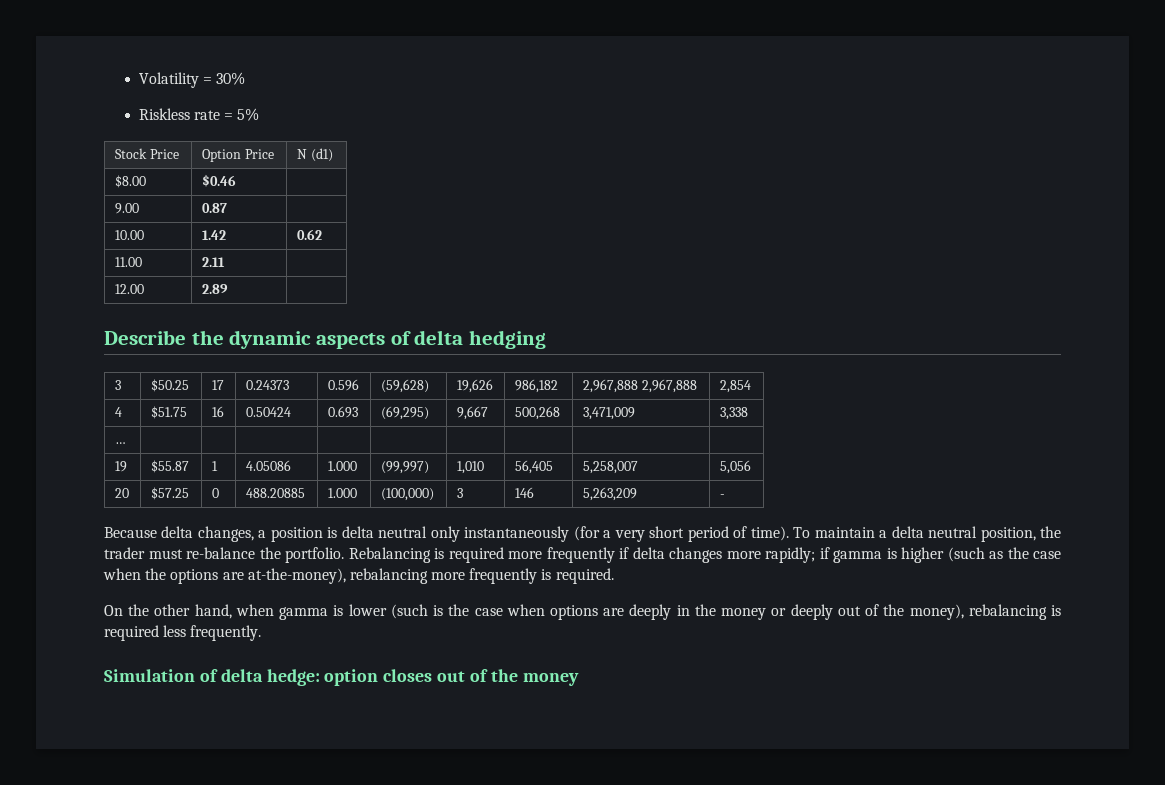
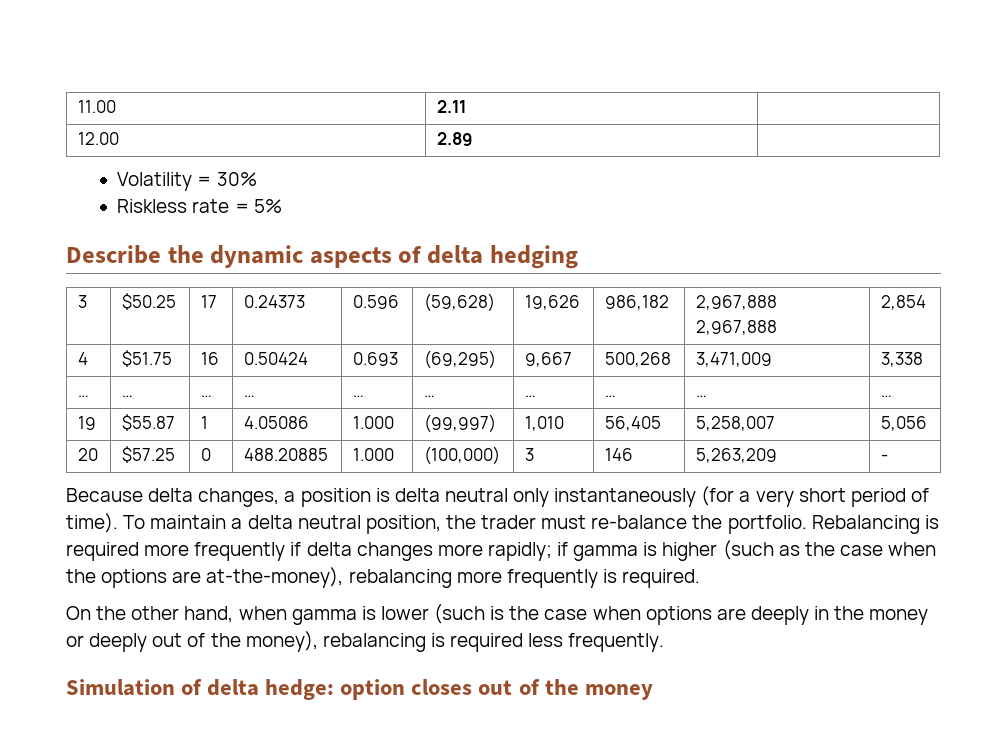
[138,72,246,88] [138,108,260,121] [114,148,179,159] [201,149,274,162] [296,148,333,162] [114,175,146,188] [201,174,236,187] [114,203,139,214] [201,203,227,213] [114,230,144,240] [201,230,226,240] [296,229,322,240] [114,257,142,267] [201,257,225,267] [114,284,144,294] [201,284,228,294] Volatility = 30% // Riskless rate = 5% // Stock Price | Option Price | N (d1) // $8.00 | $0.46 | // 9.00 | 0.87 | // 10.00 | 1.42 | 0.62 // 11.00 | 2.11 | // 12.00 | 2.89 | -> [77,100,116,113] [436,100,466,113] [77,132,119,145] [436,132,473,146] [117,172,257,191] [117,199,282,213] 11.00 | 2.11 | // 12.00 | 2.89 | // Volatility = 30% // Riskless rate = 5%
(126, 443) | | | | | | | | -> [121,395,133,397] [200,395,212,397] [243,395,255,397] [352,395,364,397] [423,395,435,397] [524,395,536,397] [604,395,616,397] [695,395,707,397] [880,395,892,397] … | … | … | … | … | … | … | … | …

